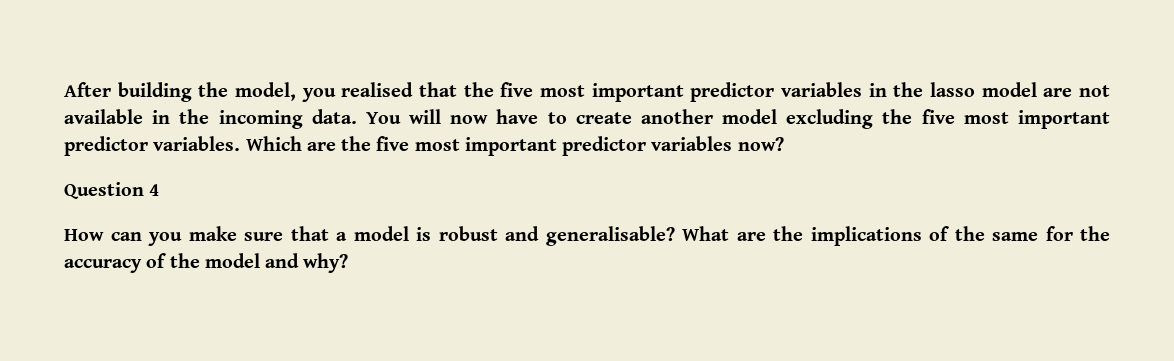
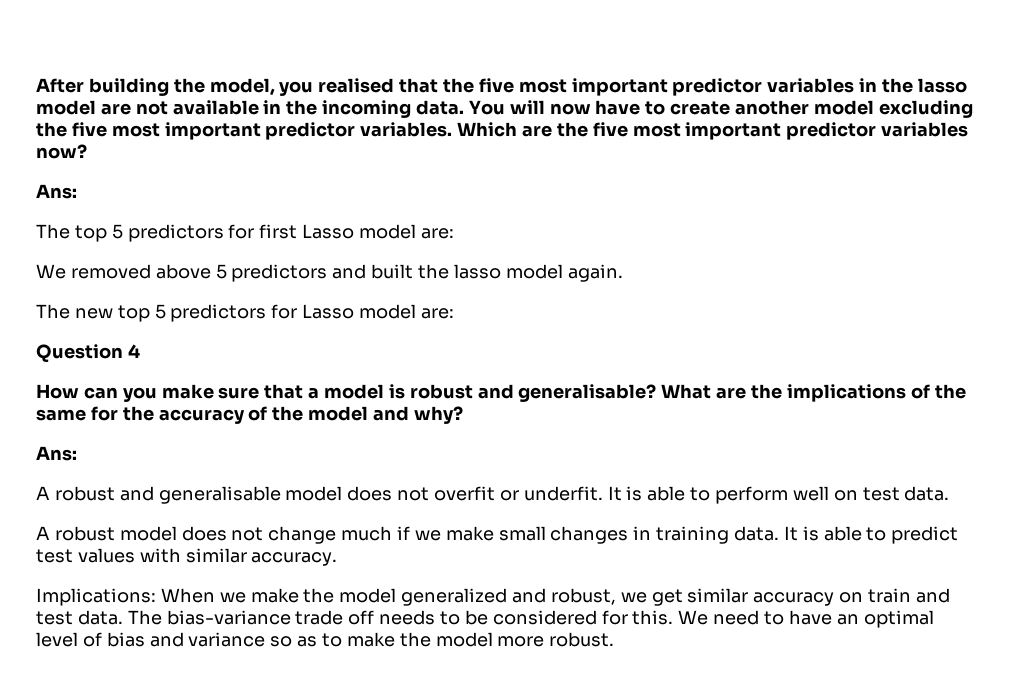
(784, 144) none -> [36,184,77,199] [36,224,454,242] [36,264,623,282] [36,304,454,322] // Ans: // The top 5 predictors for first Lasso model are: // We removed above 5 predictors and built the lasso model again. // The new top 5 predictors for Lasso model are:
(349, 263) none -> [36,446,77,461] [36,486,950,504] [36,526,959,544] [36,548,338,566] [36,588,950,606] [36,610,934,628] [36,632,615,647] // Ans: // A robust and generalisable model does not overfit or underfit. It is able to perform well on test data. // A robust model does not change much if we make small changes in training data. It is able to predict test values with similar accuracy. // Implications: When we make the model generalized and robust, we get similar accuracy on train and test data. The bias-variance trade off needs to be considered for this. We need to have an optimal level of bias and variance so as to make the model more robust.

